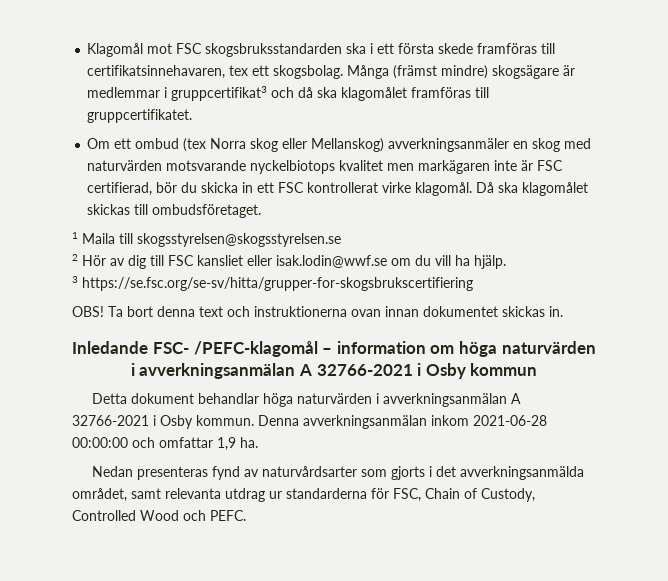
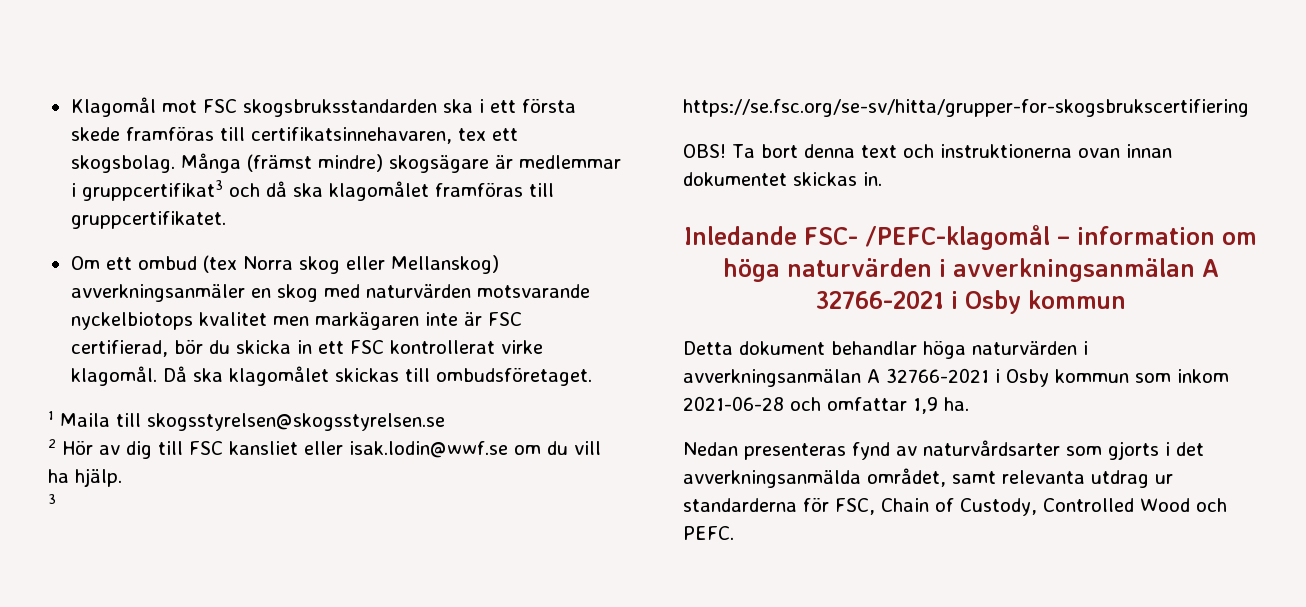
[196,415,427,429] kommun. Denna avverkningsanmälan -> [1055,369,1171,383] kommun som
[72,437,128,448] 00:00:00 -> (784, 403) none

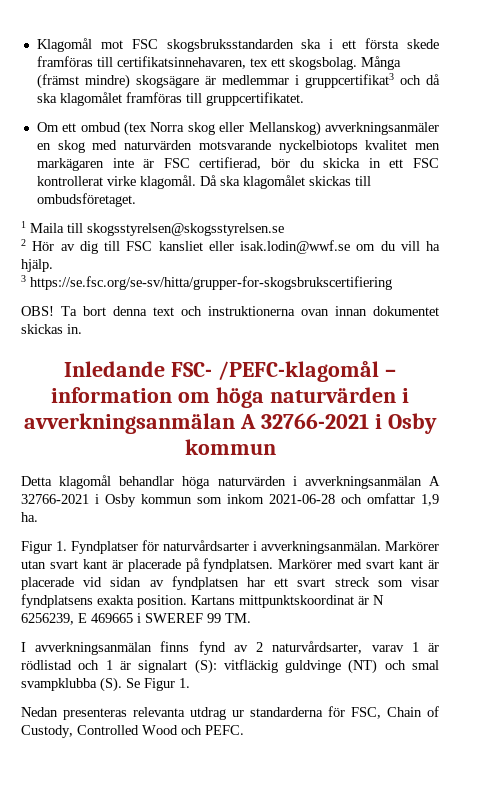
[739,341,825,355] dokument -> [59,475,112,489] klagomål
[683,440,1204,460] [683,468,996,488] Nedan presenteras fynd av naturvårdsarter som gjorts i det avverkningsanmälda området, samt -> [21,540,439,554] [21,558,440,572] [21,576,439,590] [21,594,384,608] [21,613,251,625] [21,641,440,655] [21,659,440,674] [21,677,190,692] [21,707,127,720] Figur 1. Fyndplatser för naturvårdsarter i avverkningsanmälan. Markörer utan svart kant är placerade på fyndplatsen. Markörer med svart kant är placerade vid sidan av fyndplatsen har ett svart streck som visar fyndplatsens exakta position. Kartans mittpunktskoordinat är N 6256239, E 469665 i SWEREF 99 TM. // I avverkningsanmälan finns fynd av 2 naturvårdsarter, varav 1 är rödlistad och 1 är signalart (S): vitfläckig guldvinge (NT) och smal svampklubba (S). Se Figur 1. // Nedan presenteras

